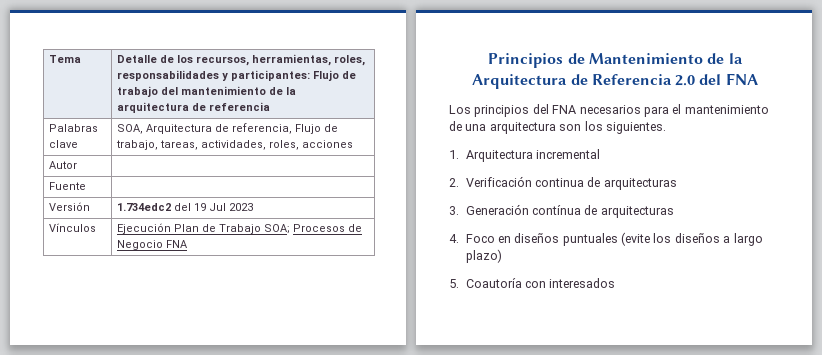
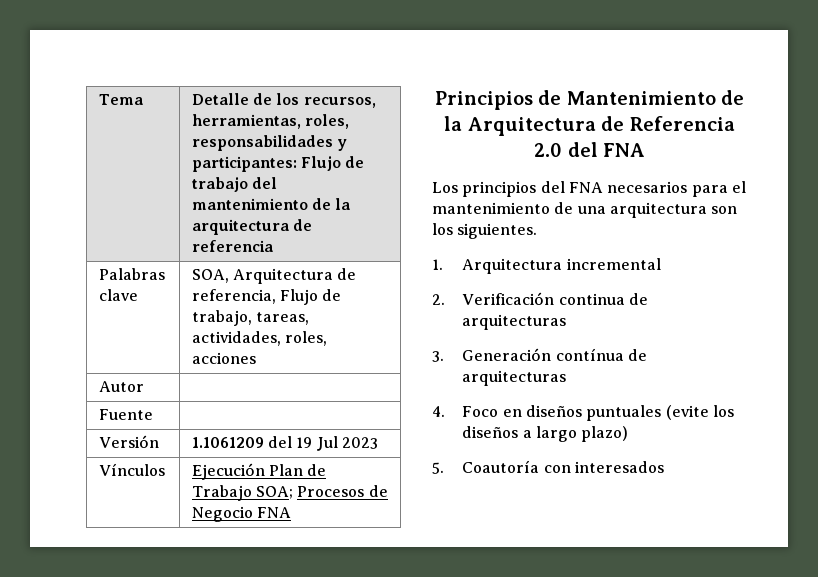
[117,203,172,211] 1.734edc2 -> [191,437,264,448] 1.1061209

